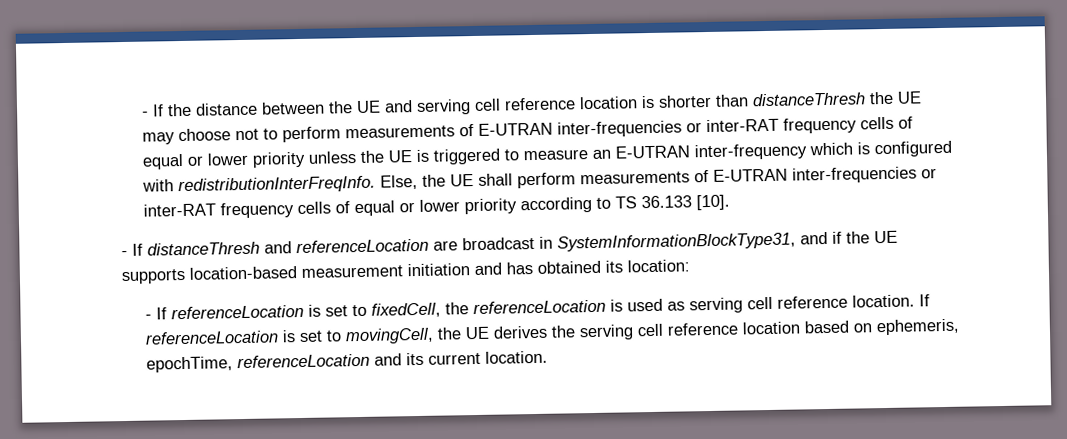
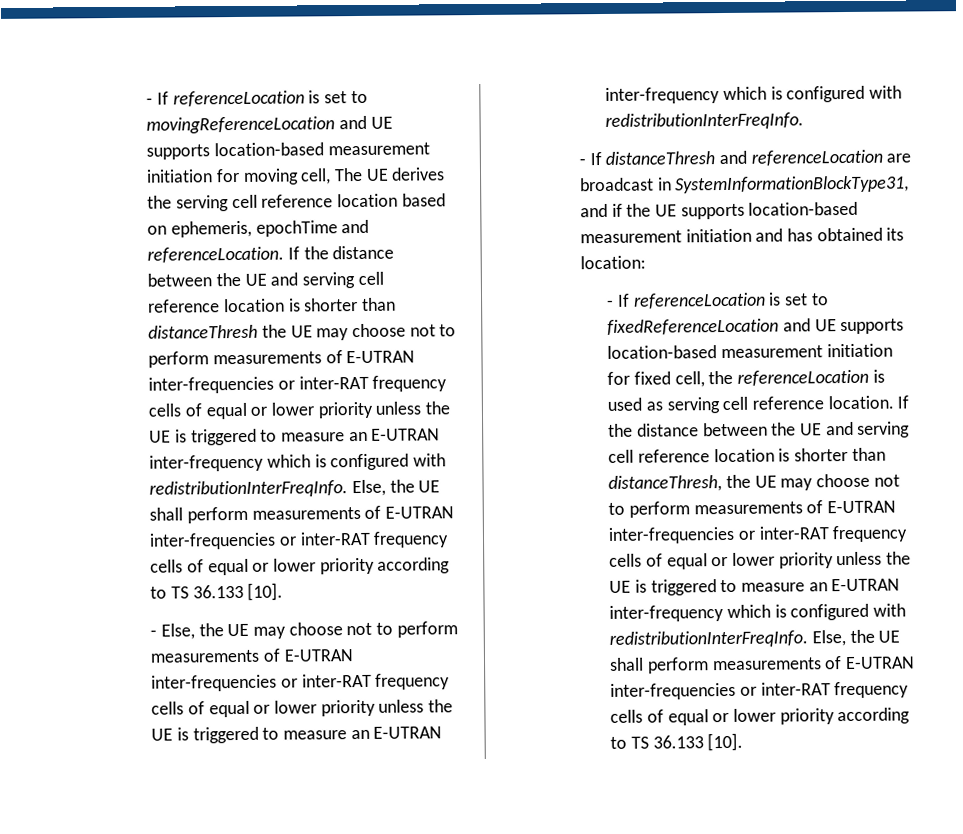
[141,104,164,117] - If -> [146,90,368,107] [146,115,393,134] [146,142,430,160] [146,167,446,185] [147,193,446,212] [147,219,370,238] [147,246,300,263] - If referenceLocation is set to movingReferenceLocation and UE supports location-based measurement initiation for moving cell, The UE derives the serving cell reference location based on ephemeris, epochTime and referenceLocation. If
(730, 202) none -> [150,621,458,640] [150,648,353,663] [151,673,451,692] [151,699,454,718] [151,726,443,744] [605,85,902,104] [605,112,805,130] // - Else, the UE may choose not to perform measurements of E-UTRAN inter-frequencies or inter-RAT frequency cells of equal or lower priority unless the UE is triggered to measure an E-UTRAN inter-frequency which is configured with redistributionInterFreqInfo.
[370,302,441,318] fixedCell, -> [607,318,905,335] [607,343,893,359] [607,371,705,388] fixedReferenceLocation and UE supports location-based measurement initiation for fixed cell,
[144,318,960,345] [145,350,548,373] referenceLocation is set to movingCell, the UE derives the serving cell reference location based on ephemeris, epochTime, referenceLocation and its current location. -> [608,421,911,438] [608,447,886,463] [608,473,900,492] [608,500,896,518] [608,525,909,544] [609,551,912,570] [609,578,901,596] [609,603,906,622] [609,629,901,648] [609,656,915,674] [610,681,910,700] [610,707,911,726] [610,732,744,752] the distance between the UE and serving cell reference location is shorter than distanceThresh, the UE may choose not to perform measurements of E-UTRAN inter-frequencies or inter-RAT frequency cells of equal or lower priority unless the UE is triggered to measure an E-UTRAN inter-frequency which is configured with redistributionInterFreqInfo. Else, the UE shall perform measurements of E-UTRAN inter-frequencies or inter-RAT frequency cells of equal or lower priority according to TS 36.133 [10].

